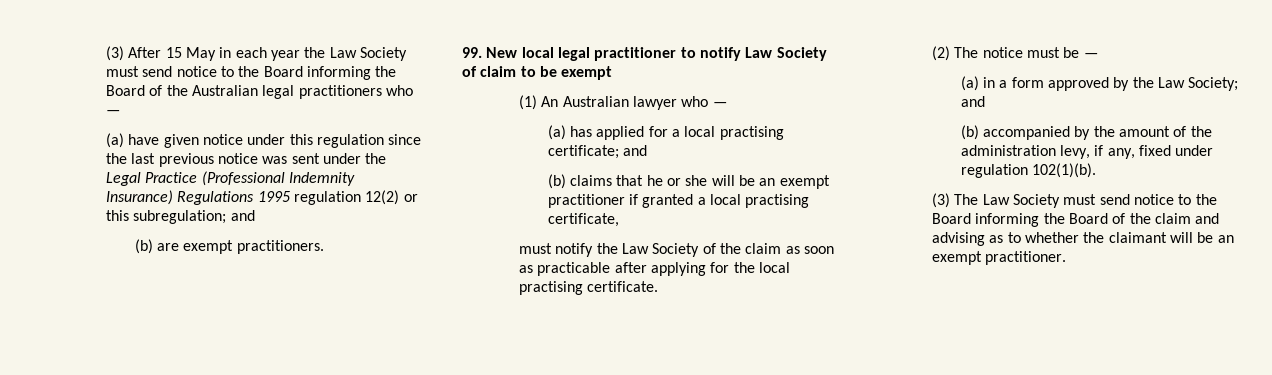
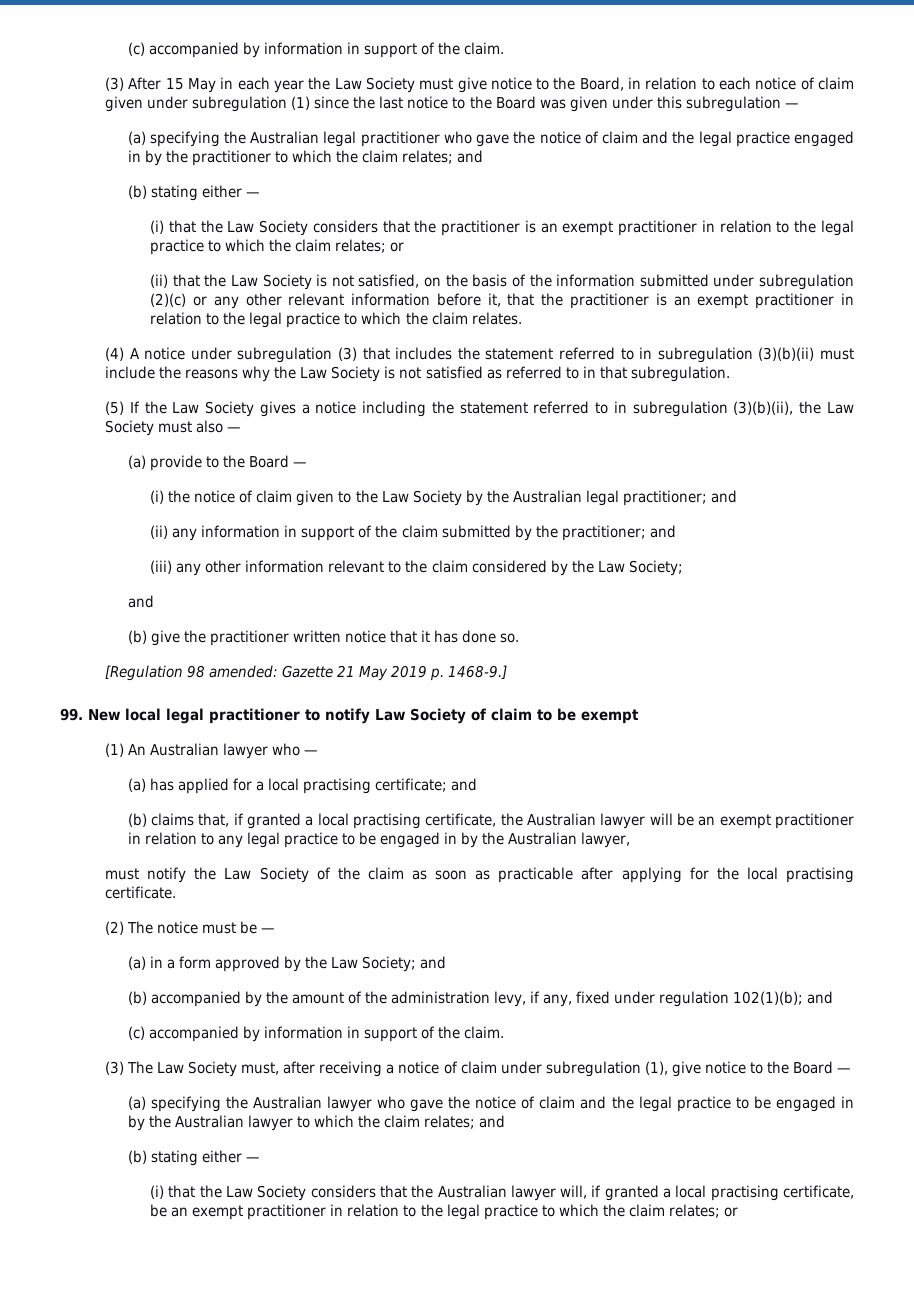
(106, 53) none -> [127,42,505,58] (c) accompanied by information in support of the claim. //
[142,66,397,80] [106,85,413,99] [106,110,121,115] [106,133,422,148] [106,153,387,167] [106,171,356,186] [106,190,418,205] [106,210,255,224] [134,239,324,254] send notice to the Board informing the Board of the Australian legal practitioners who — // (a) have given notice under this regulation since the last previous notice was sent under the Legal Practice (Professional Indemnity Insurance) Regulations 1995 regulation 12(2) or this subregulation; and // (b) are exempt practitioners. -> [457,77,854,93] [105,96,799,112] [127,131,854,147] [127,150,484,166] [127,185,260,201] [150,220,855,236] [150,239,405,255] [150,274,854,290] [150,293,854,309] [150,312,522,328] [105,347,855,363] [105,366,730,382] [105,401,854,417] [105,420,242,436] [127,455,307,471] [150,490,737,506] [150,525,676,541] [150,560,683,576] [127,595,154,608] [127,630,520,646] [105,665,508,681] give notice to the Board, in relation to each notice of claim given under subregulation (1) since the last notice to the Board was given under this subregulation — // (a) specifying the Australian legal practitioner who gave the notice of claim and the legal practice engaged in by the practitioner to which the claim relates; and // (b) stating either — // (i) that the Law Society considers that the practitioner is an exempt practitioner in relation to the legal practice to which the claim relates; or // (ii) that the Law Society is not satisfied, on the basis of the information submitted under subregulation (2)(c) or any other relevant information before it, that the practitioner is an exempt practitioner in relation to the legal practice to which the claim relates. // (4) A notice under subregulation (3) that includes the statement referred to in subregulation (3)(b)(ii) must include the reasons why the Law Society is not satisfied as referred to in that subregulation. // (5) If the Law Society gives a notice including the statement referred to in subregulation (3)(b)(ii), the Law Society must also — // (a) provide to the Board — // (i) the notice of claim given to the Law Society by the Australian legal practitioner; and // (ii) any information in support of the claim submitted by the practitioner; and // (iii) any other information relevant to the claim considered by the Law Society; // and // (b) give the practitioner written notice that it has done so. // [Regulation 98 amended: Gazette 21 May 2019 p. 1468-9.]
[616,175,830,189] [547,194,810,208] [547,213,619,227] that he or she will be an exempt practitioner if granted a local practising certificate, -> [198,813,854,829] [127,832,631,848] that, if granted a local practising certificate, the Australian lawyer will be an exempt practitioner in relation to any legal practice to be engaged in by the Australian lawyer,
[1031,163,1096,178] [932,193,1217,208] [932,213,1220,227] [932,232,1234,246] [932,251,1067,265] 102(1)(b). // (3) The Law Society must send notice to the Board informing the Board of the claim and advising as to whether the claimant will be an exempt practitioner. -> [733,991,834,1005] [127,1026,505,1042] [105,1061,852,1077] [127,1096,854,1112] [127,1115,506,1131] [127,1150,260,1166] [150,1185,854,1201] [150,1204,738,1220] 102(1)(b); and // (c) accompanied by information in support of the claim. // (3) The Law Society must, after receiving a notice of claim under subregulation (1), give notice to the Board — // (a) specifying the Australian lawyer who gave the notice of claim and the legal practice to be engaged in by the Australian lawyer to which the claim relates; and // (b) stating either — // (i) that the Law Society considers that the Australian lawyer will, if granted a local practising certificate, be an exempt practitioner in relation to the legal practice to which the claim relates; or

